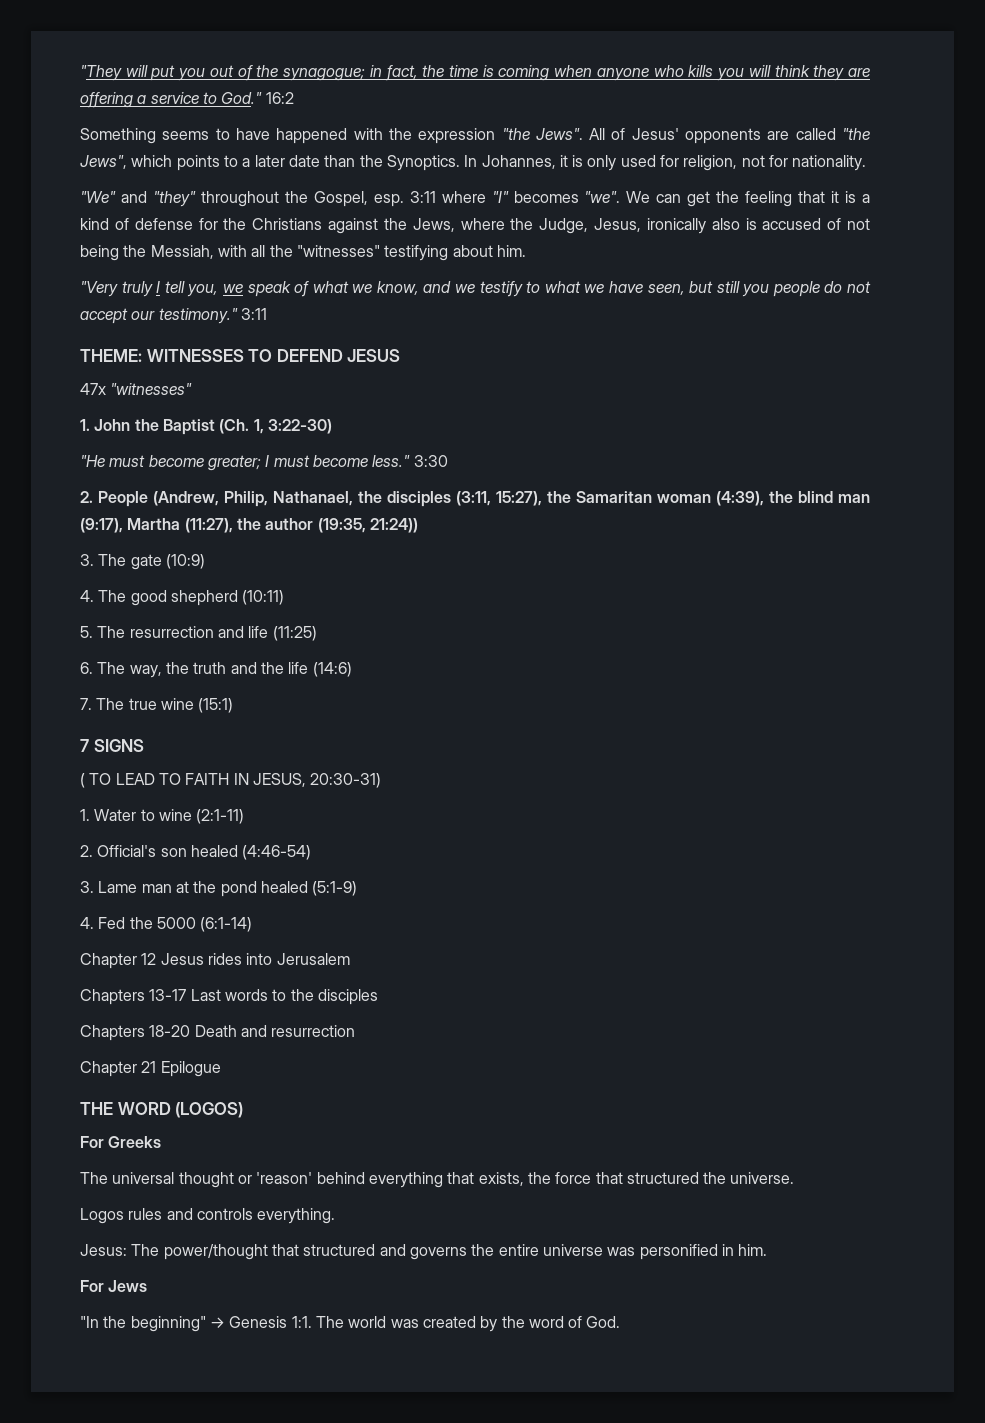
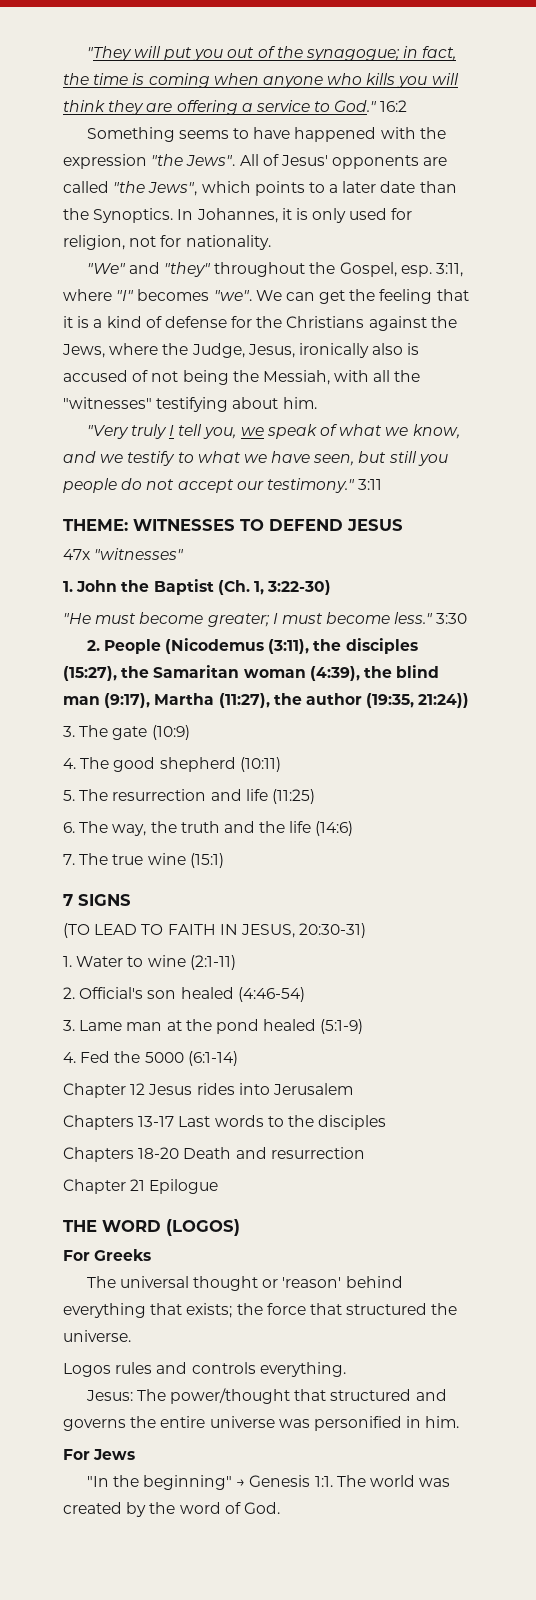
[409,191,436,203] 3:11 -> [436,263,464,277] 3:11,
[153,491,542,507] (Andrew, Philip, Nathanael, the disciples (3:11, 15:27), -> [165,638,418,654] [63,666,117,681] (Nicodemus (3:11), the disciples (15:27),
[80,773,112,788] ( TO -> [63,923,90,938] (TO
[478,1172,524,1186] exists, -> [186,1303,233,1318] exists;

